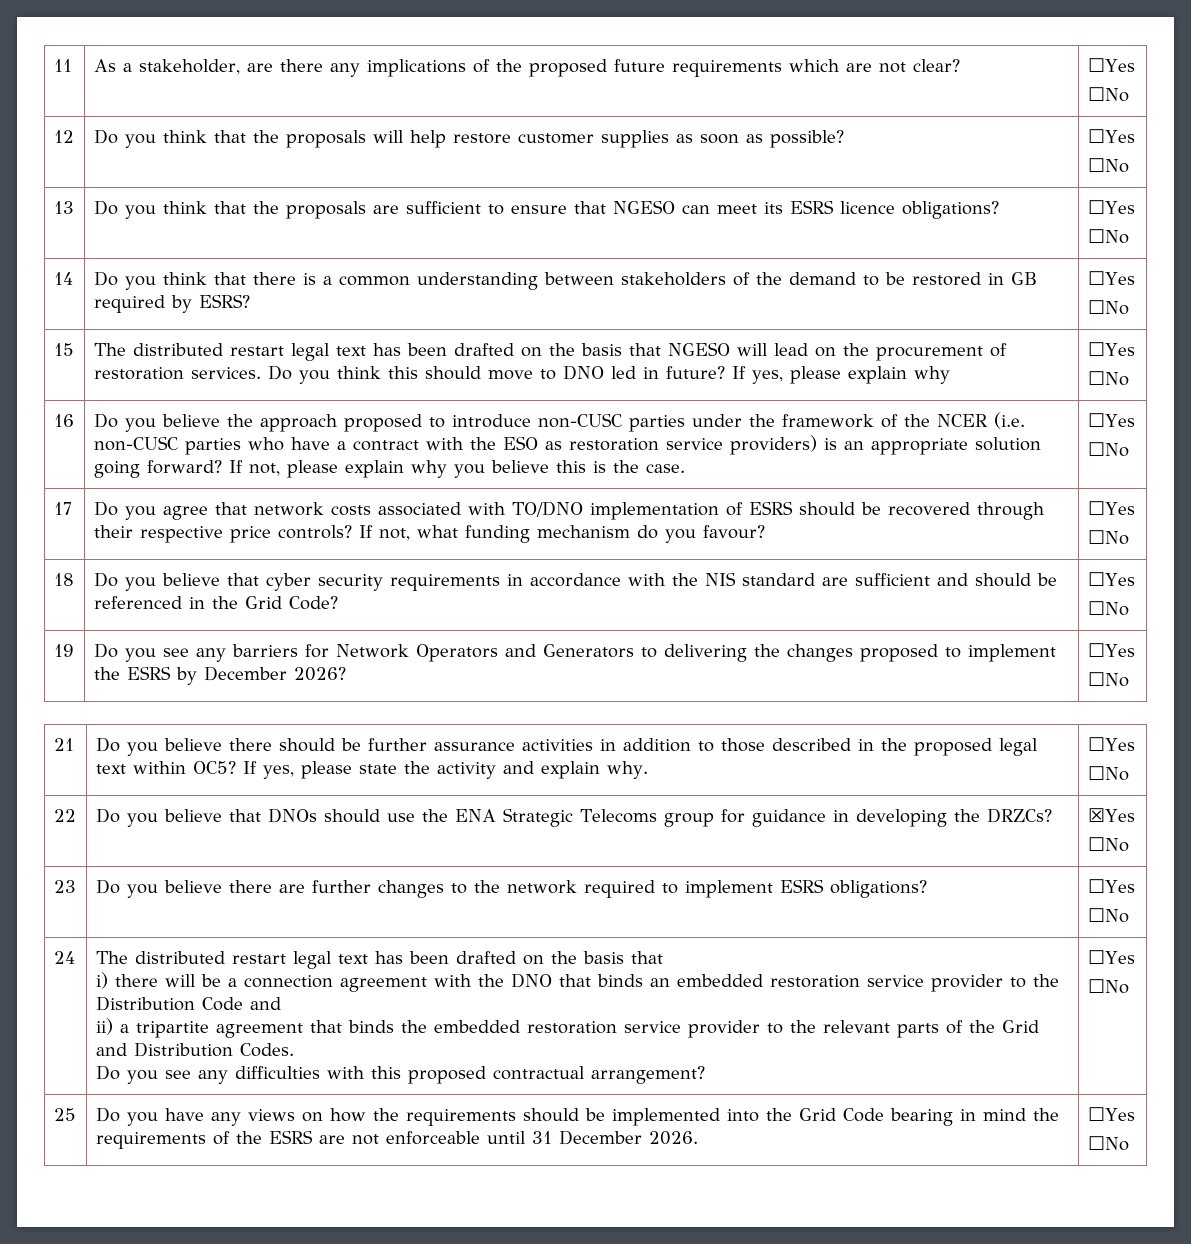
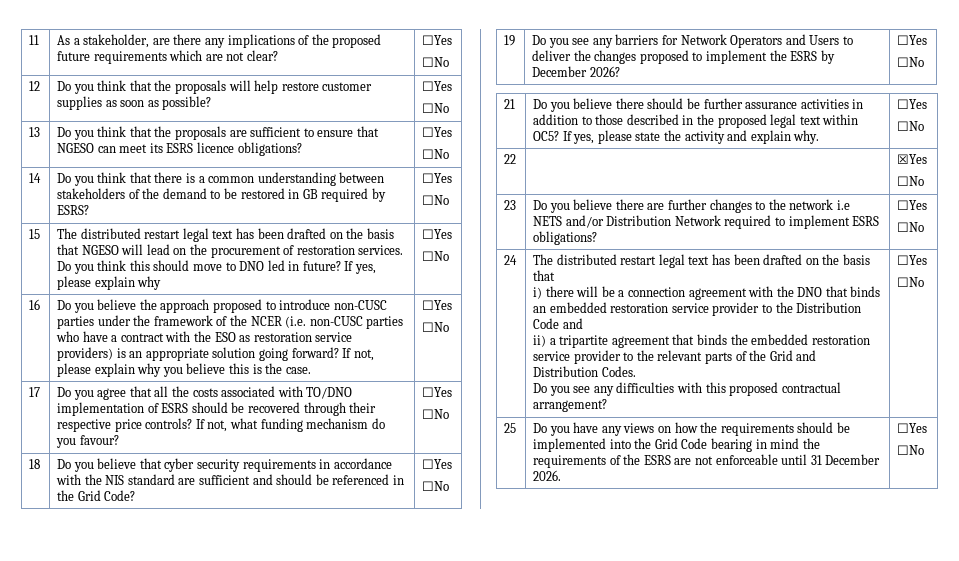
[253,502,324,516] network -> [154,386,189,397] all the
[542,644,747,662] Generators to delivering -> [809,35,853,45] [532,50,572,61] Users to deliver
[95,808,1052,827] Do you believe that DNOs should use the ENA Strategic Telecoms group for guidance in developing the DRZCs? -> (517, 159) none
(577, 887) none -> [836,200,850,210] [533,215,721,228] i.e NETS and/or Distribution Network

